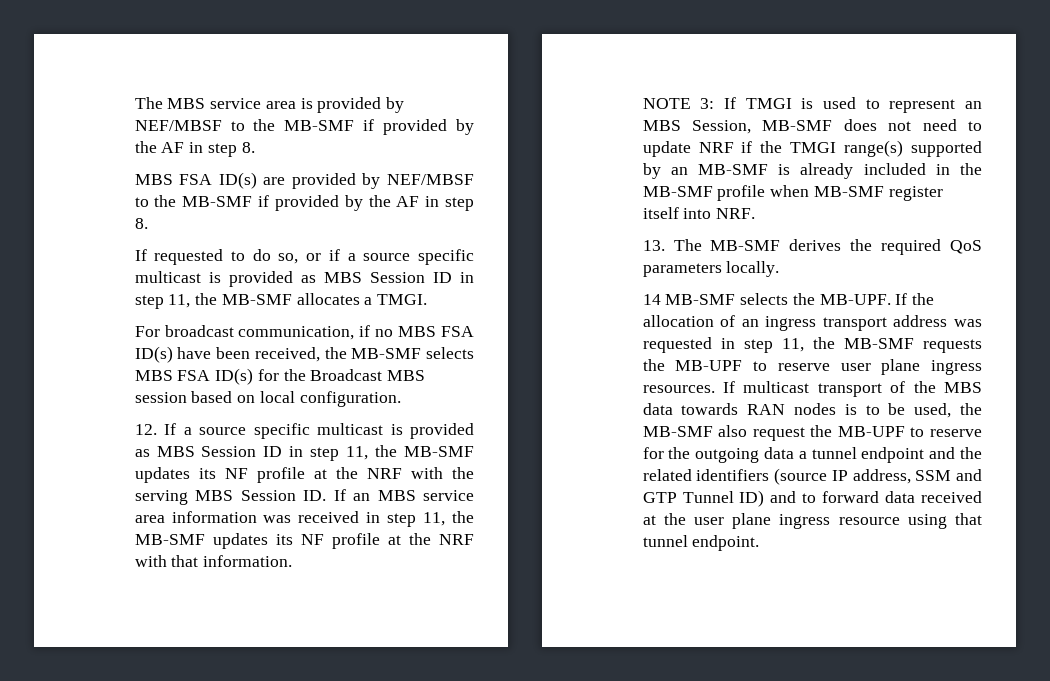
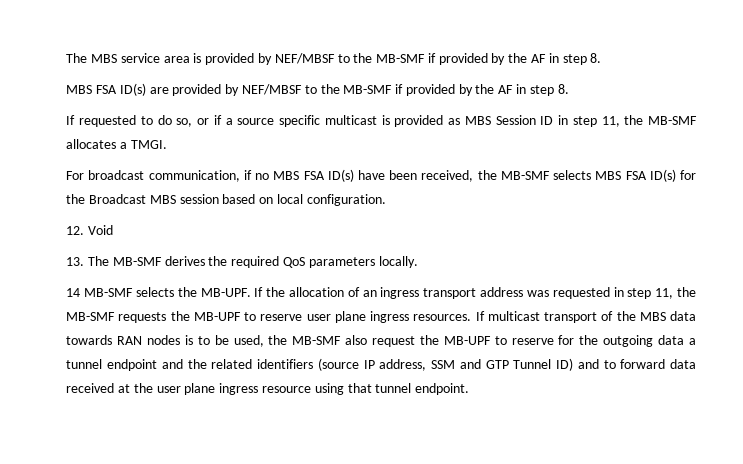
[164,423,474,439] [134,445,474,461] [134,467,474,483] [134,489,474,505] [134,511,474,527] [134,533,475,549] [134,555,293,567] [642,97,982,113] [642,119,982,134] [642,140,982,157] [642,163,982,179] [642,185,943,201] [642,207,756,219] If a source specific multicast is provided as MBS Session ID in step 11, the MB-SMF updates its NF profile at the NRF with the serving MBS Session ID. If an MBS service area information was received in step 11, the MB-SMF updates its NF profile at the NRF with that information. // NOTE 3: If TMGI is used to represent an MBS Session, MB-SMF does not need to update NRF if the TMGI range(s) supported by an MB-SMF is already included in the MB-SMF profile when MB-SMF register itself into NRF. -> [88,225,114,235] Void

